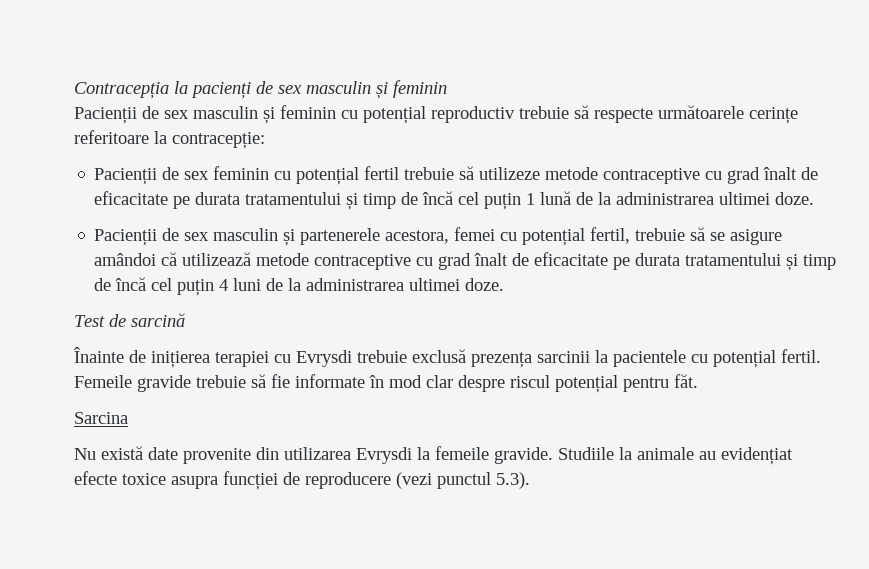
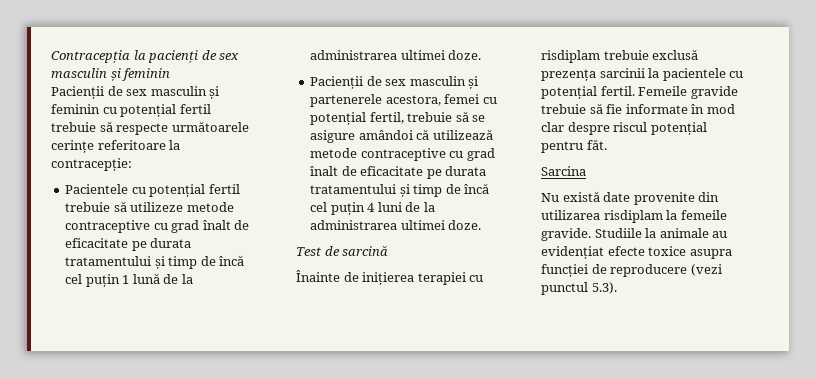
[431,106,515,123] reproductiv -> [179,104,211,114] fertil
[94,166,270,185] Pacienții de sex feminin -> [65,184,129,194] Pacientele
[296,350,352,367] Evrysdi -> [541,50,600,63] risdiplam
[356,447,412,464] Evrysdi -> [603,210,663,223] risdiplam

